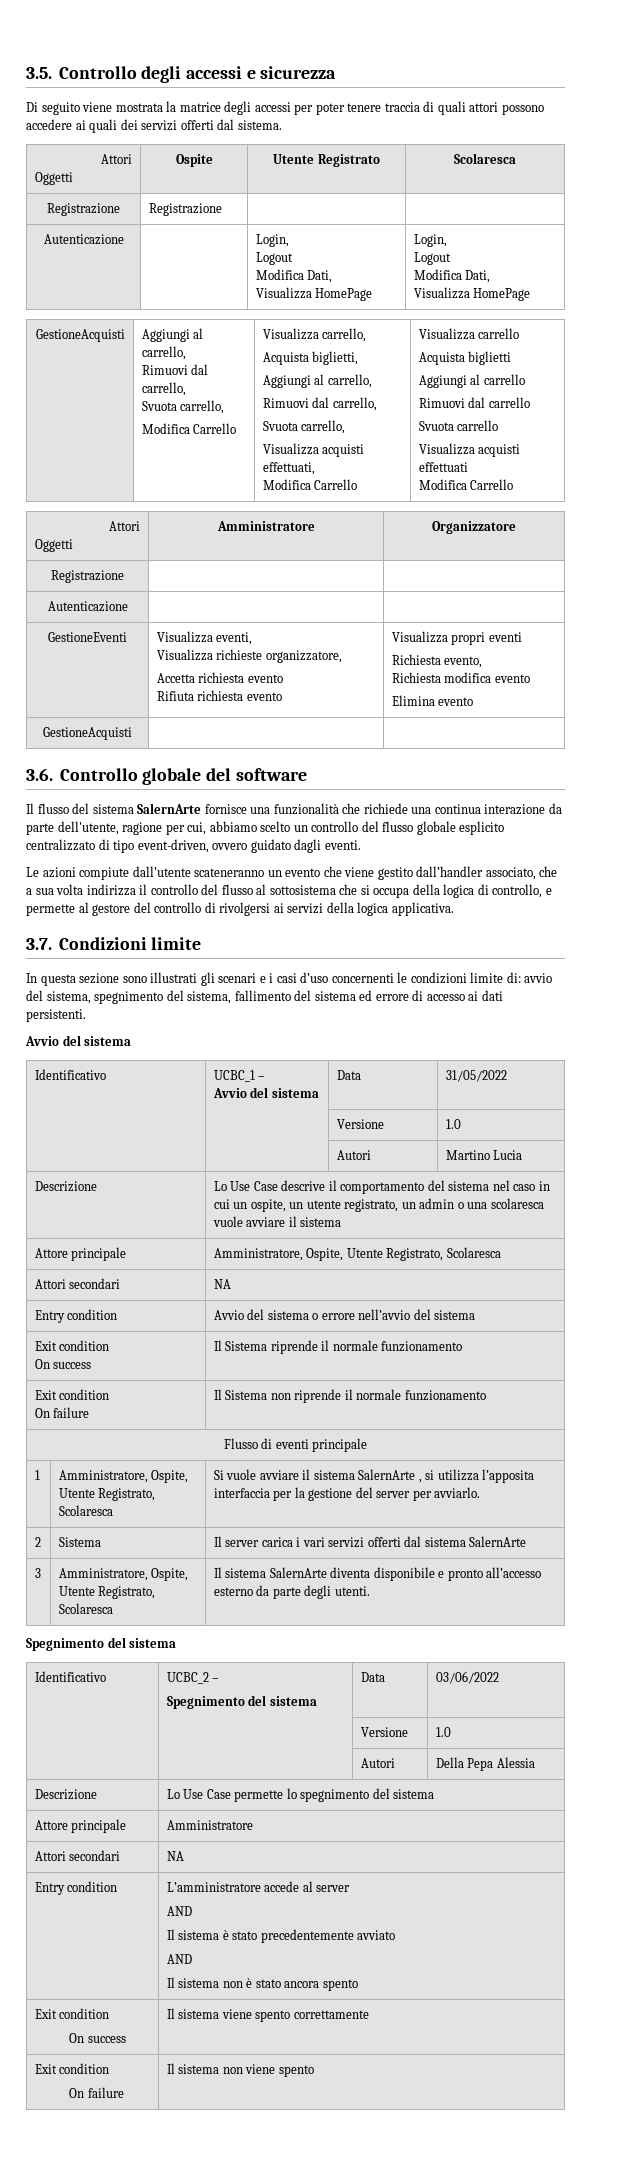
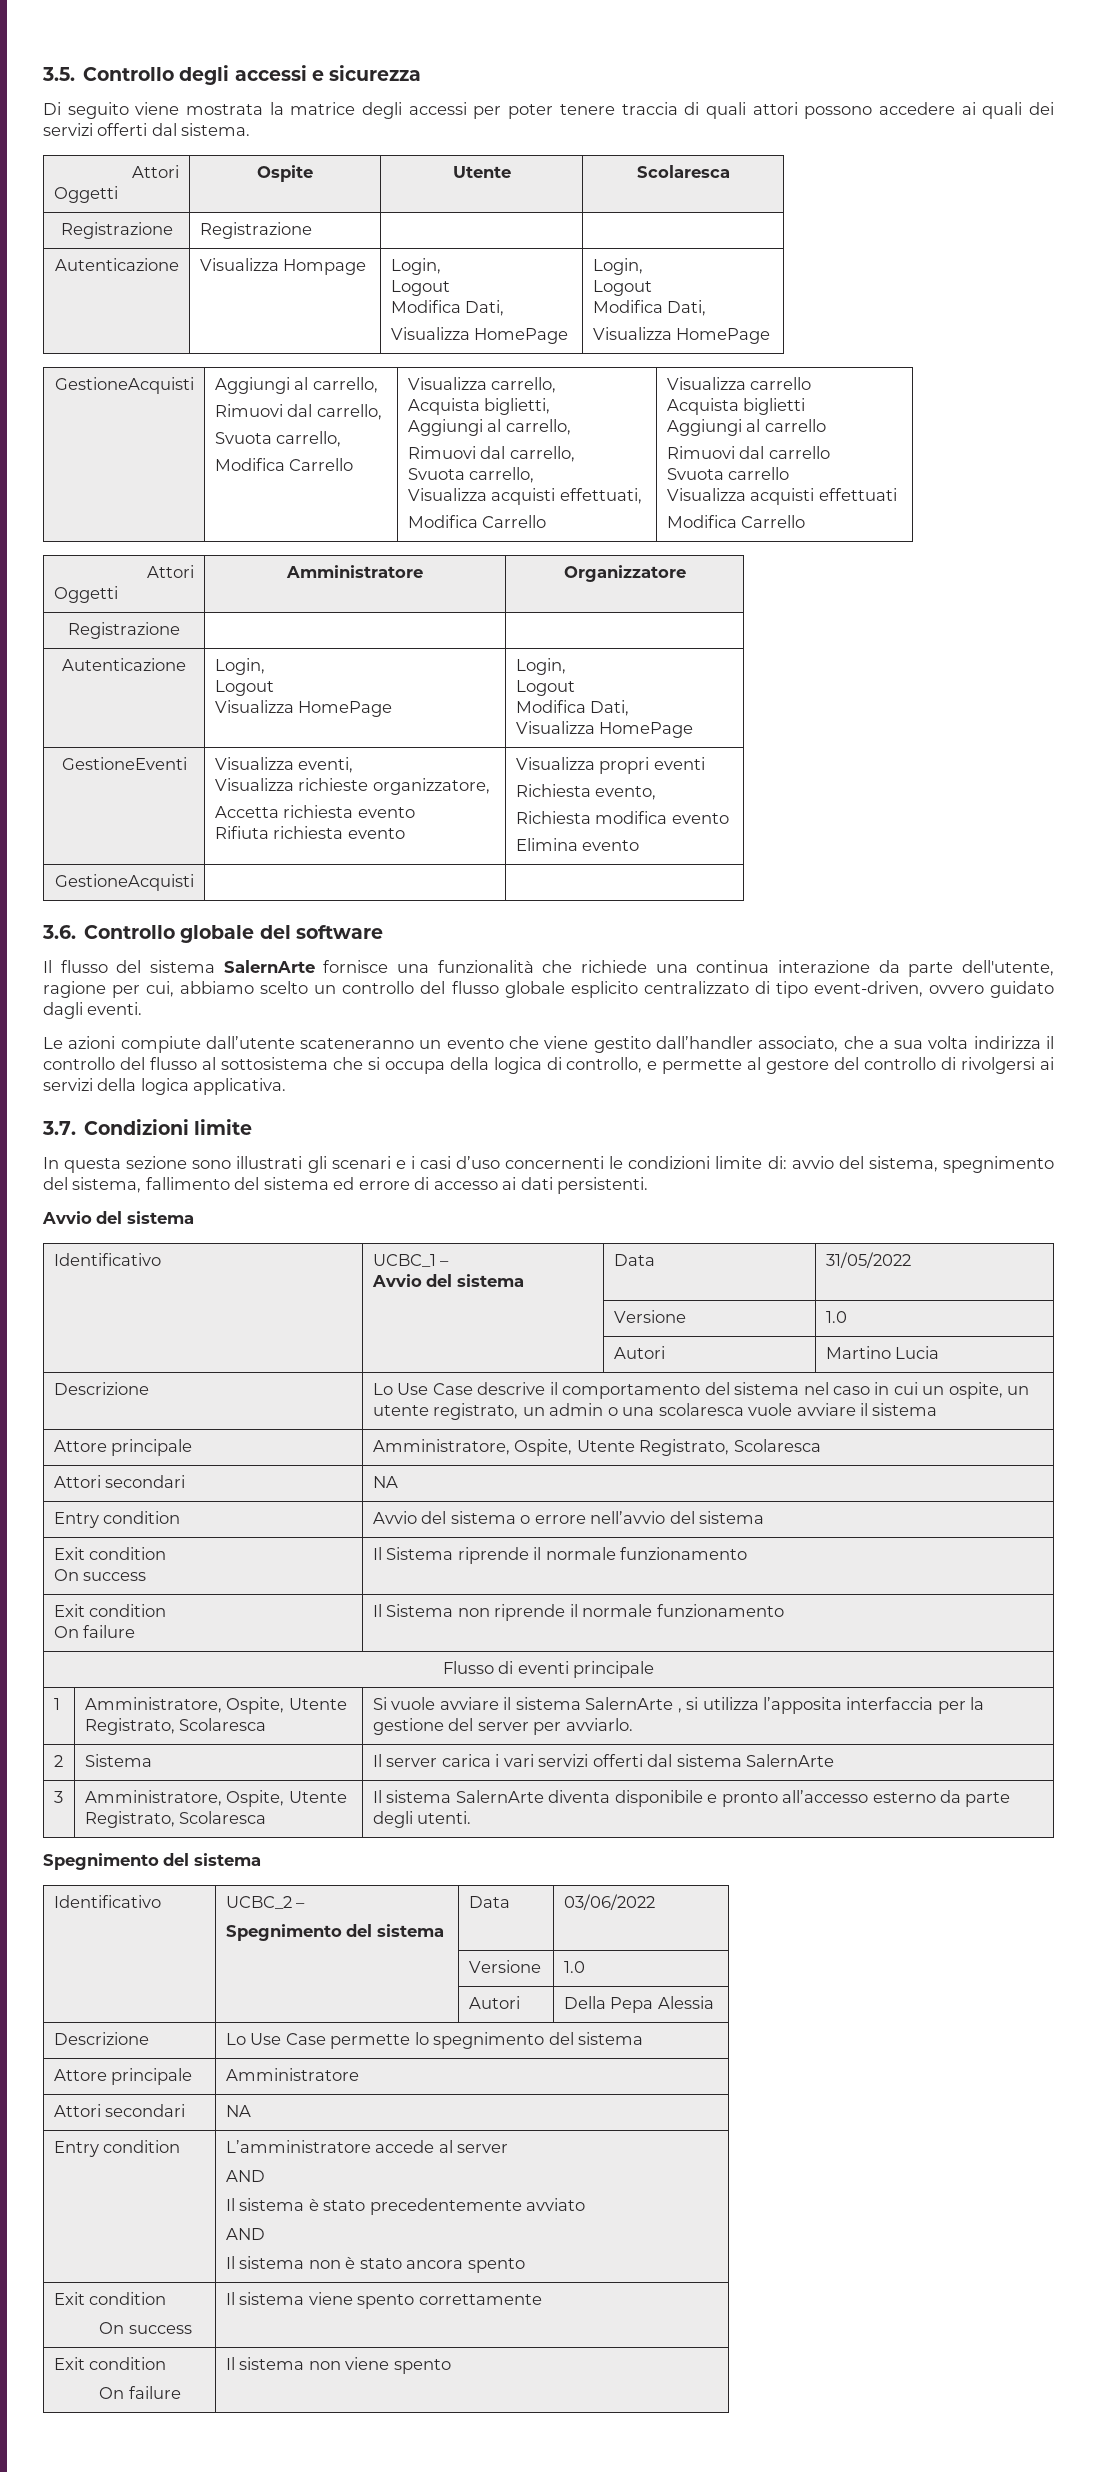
[317,154,380,167] Registrato -> (511, 172) none
(124, 239) none -> [199,258,367,275] Visualizza Hompage
(128, 606) | -> [214,658,265,675] [214,680,274,696] [214,700,393,717] [515,658,566,675] [515,680,575,696] [515,700,630,716] [515,721,694,738] Login, // Logout // Visualizza HomePage | Login, // Logout // Modifica Dati, // Visualizza HomePage

